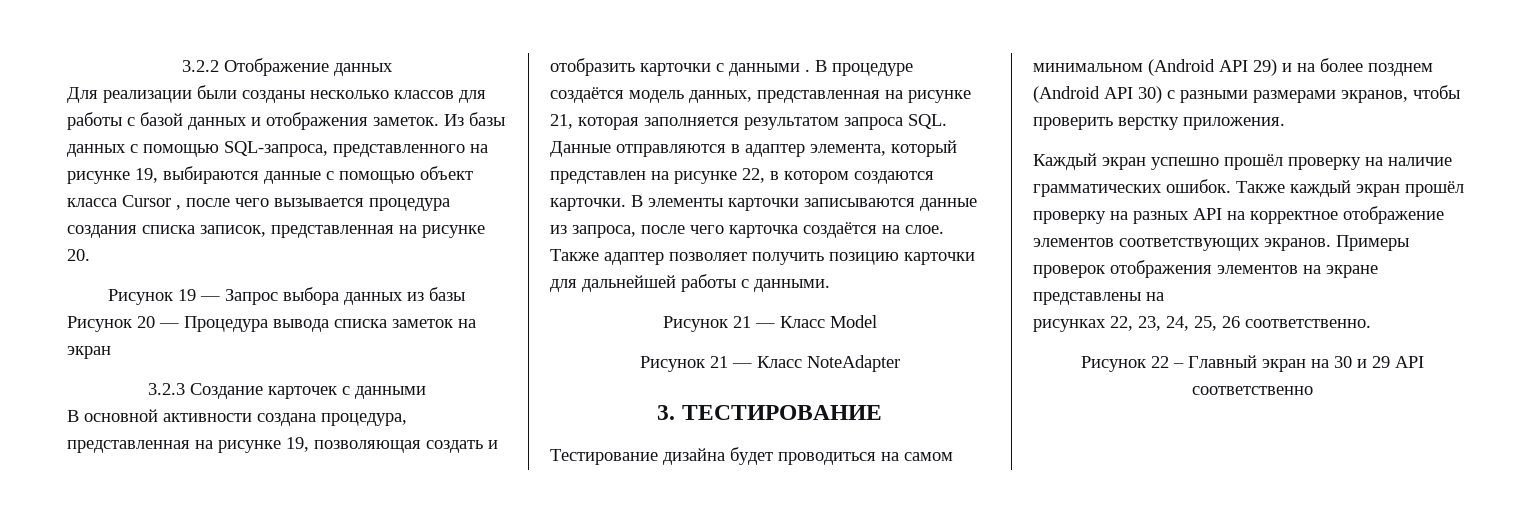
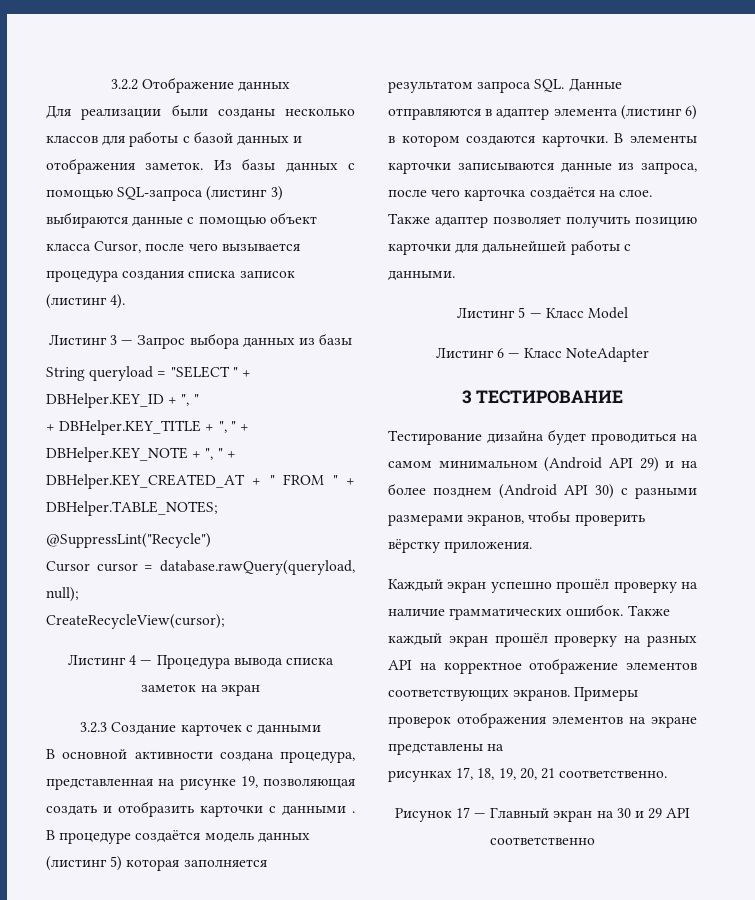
[224,141,488,157] [67,168,158,184] SQL-запроса, представленного на рисунке 19, -> [117,186,283,201] SQL-запроса (листинг 3)
[122,195,181,210] Cursor , -> [94,241,142,253] Cursor,
[200,225,485,238] [67,249,90,261] [108,289,196,305] записок, представленная на рисунке 20. // Рисунок 19 -> [239,271,295,278] [46,294,126,309] [48,334,118,345] записок (листинг 4). // Листинг 3
[67,316,155,332] Рисунок 20 -> [46,366,251,381] [46,393,199,408] [46,420,249,435] [46,447,236,462] [46,474,355,489] [46,501,218,516] [46,533,211,548] [46,560,355,575] [46,587,79,602] [46,614,225,629] [68,654,137,665] String queryload = "SELECT " + DBHelper.KEY_ID + ", " // + DBHelper.KEY_TITLE + ", " + DBHelper.KEY_NOTE + ", " + DBHelper.KEY_CREATED_AT + " FROM " + DBHelper.TABLE_NOTES; // @SuppressLint("Recycle") // Cursor cursor = database.rawQuery(queryload, null); // CreateRecycleView(cursor); // Листинг 4
[689,90,971,103] [550,114,573,129] данных, представленная на рисунке 21, -> [257,833,310,843] [46,856,123,871] данных (листинг 5)
[810,140,957,157] [550,168,765,184] элемента, который представлен на рисунке 22, -> [553,105,697,120] элемента (листинг 6)
[662,316,751,332] Рисунок 21 -> [457,307,526,318] Листинг 5
[639,356,728,372] Рисунок 21 -> [435,347,504,358] Листинг 6
[657,405,676,420] 3. -> [461,390,472,404] 3
[1118,117,1179,130] верстку -> [388,539,440,553] вёрстку
[1110,316,1240,331] 22, 23, 24, 25, 26 -> [456,767,555,780] 17, 18, 19, 20, 21
[1151,356,1184,368] 22 – -> [455,807,487,818] 17 —

